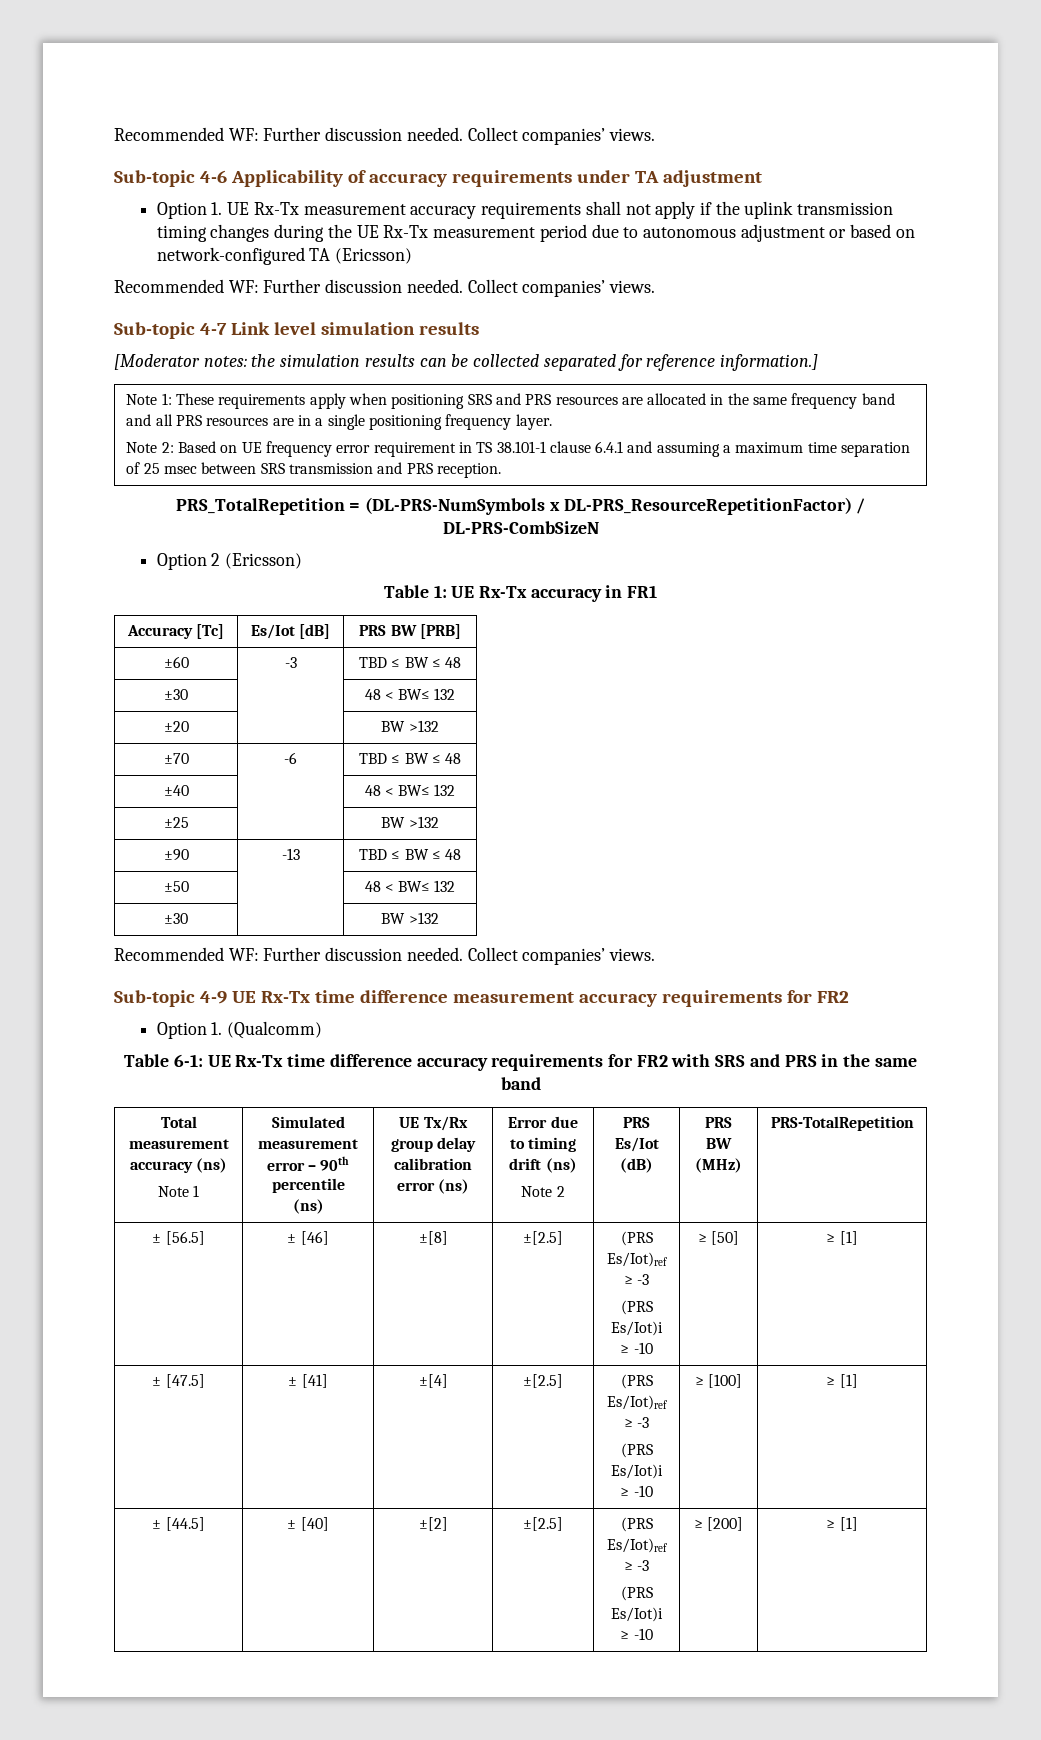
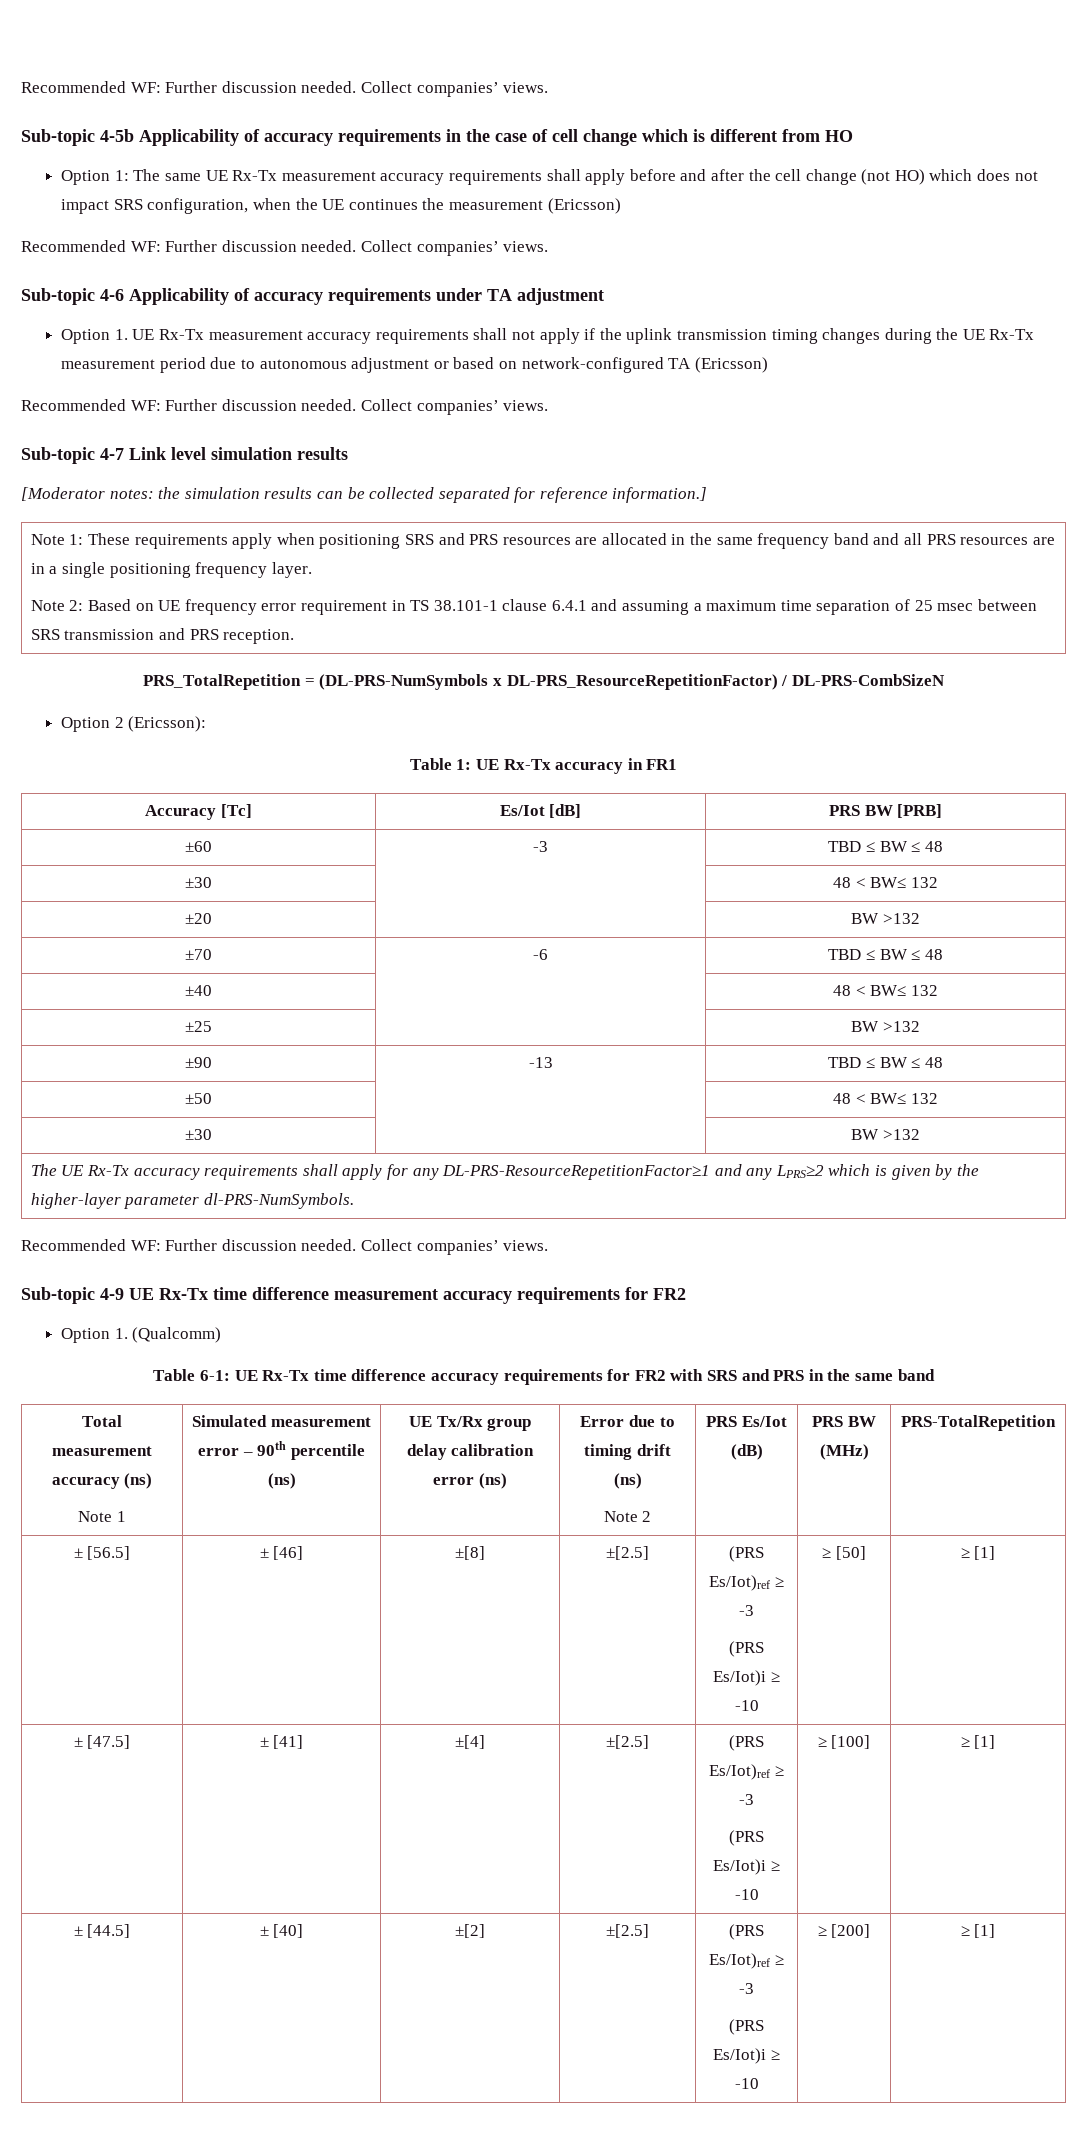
[114,127,656,145] Recommended WF: Further discussion needed. Collect companies’ views. -> [21,81,549,97] [21,129,853,146] [61,169,1038,185] [61,198,621,214] [21,240,549,256] Recommended WF: Further discussion needed. Collect companies’ views. // Sub-topic 4-5b Applicability of accuracy requirements in the case of cell change which is different from HO // Option 1: The same UE Rx-Tx measurement accuracy requirements shall apply before and after the cell change (not HO) which does not impact SRS configuration, when the UE continues the measurement (Ericsson) // Recommended WF: Further discussion needed. Collect companies’ views.
[225,553,303,569] (Ericsson) -> [128,716,207,732] (Ericsson):
(439, 918) none -> [30,1164,979,1180] [30,1193,354,1209] // The UE Rx-Tx accuracy requirements shall apply for any DL-PRS-ResourceRepetitionFactor≥1 and any LPRS≥2 which is given by the higher-layer parameter dl-PRS-NumSymbols.

